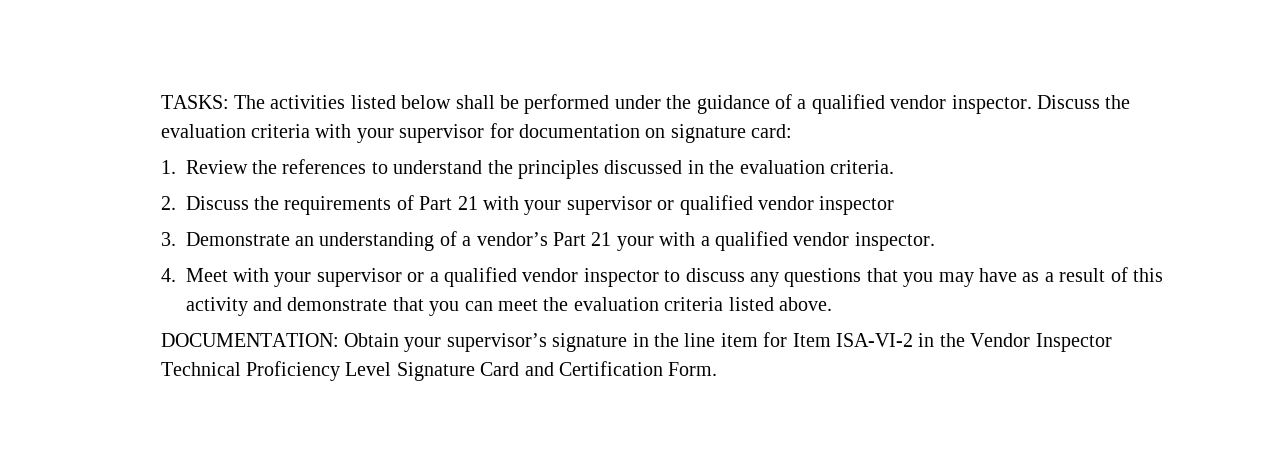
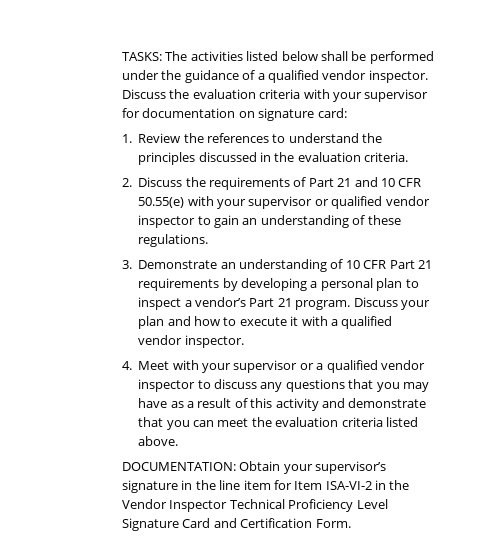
(478, 203) none -> [354,177,422,187] [138,197,185,208] and 10 CFR 50.55(e)
(895, 205) none -> [197,215,401,228] [138,234,209,247] to gain an understanding of these regulations.
[462,232,654,251] a vendor’s Part 21 your -> [345,260,432,269] [138,278,419,291] [138,297,430,310] [138,316,299,329] 10 CFR Part 21 requirements by developing a personal plan to inspect a vendor’s Part 21 program. Discuss your plan and how to execute it

